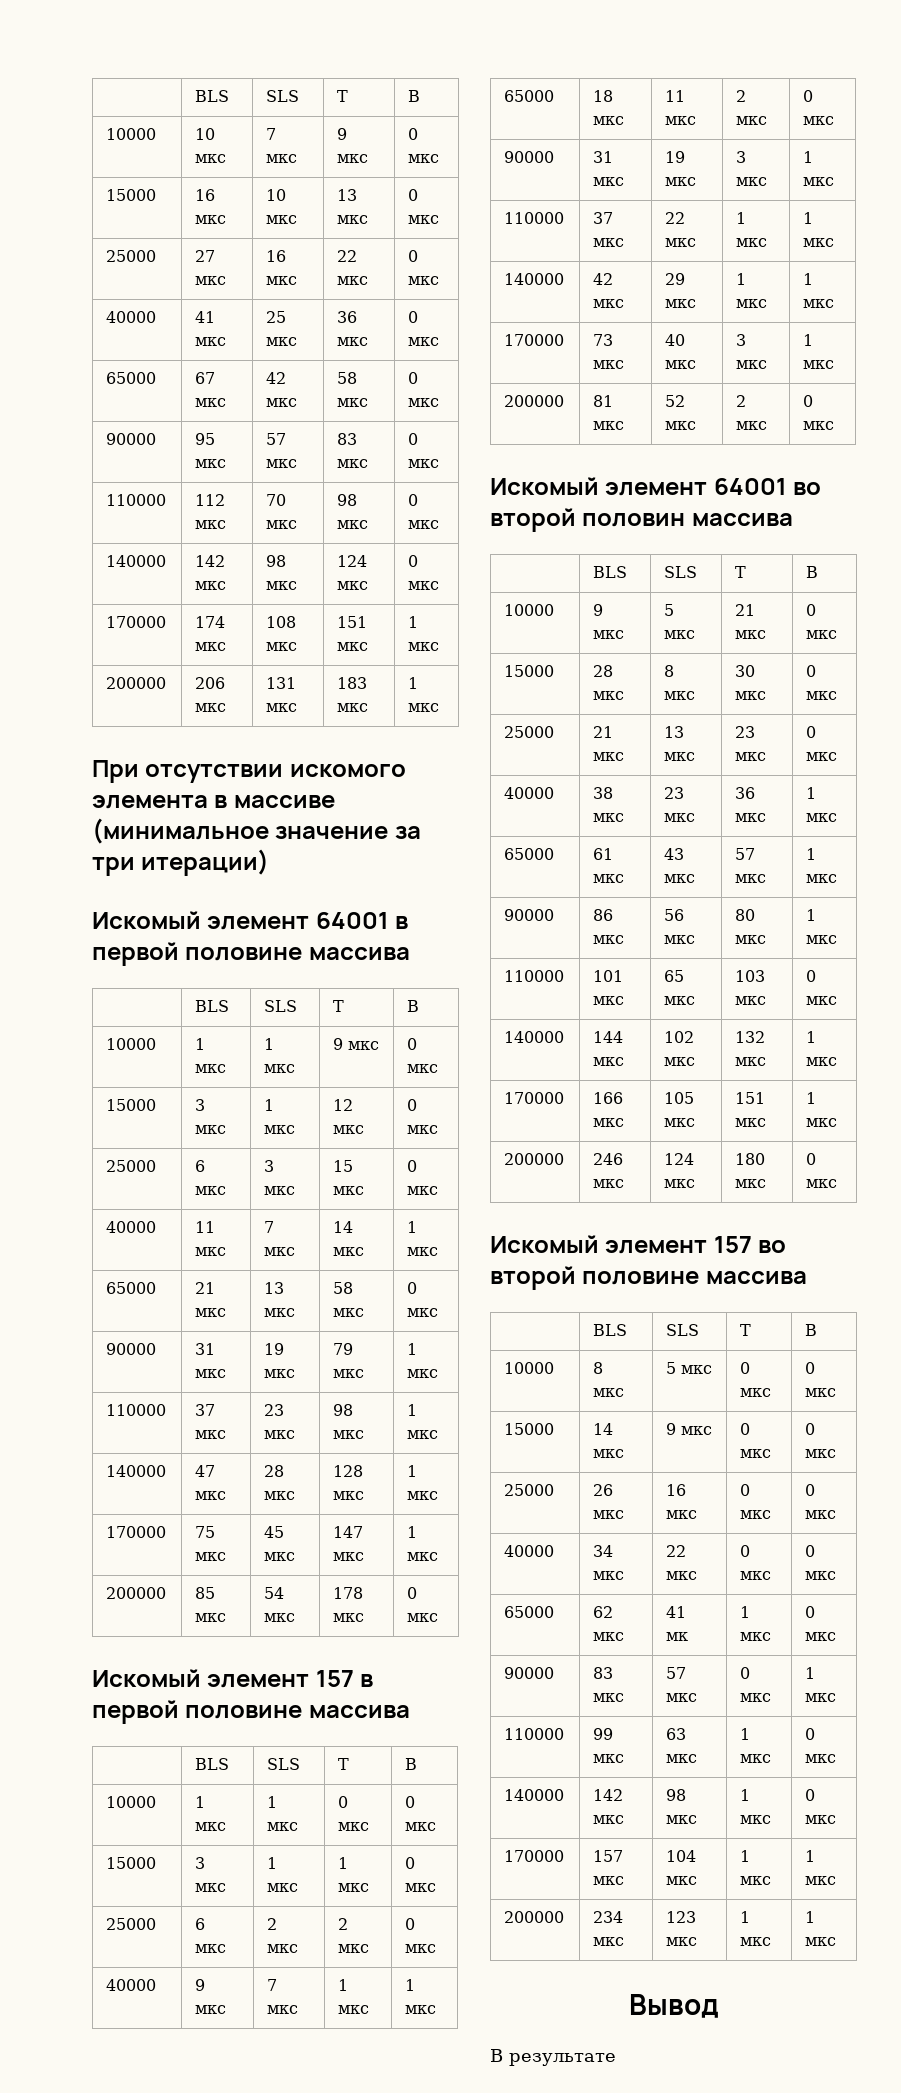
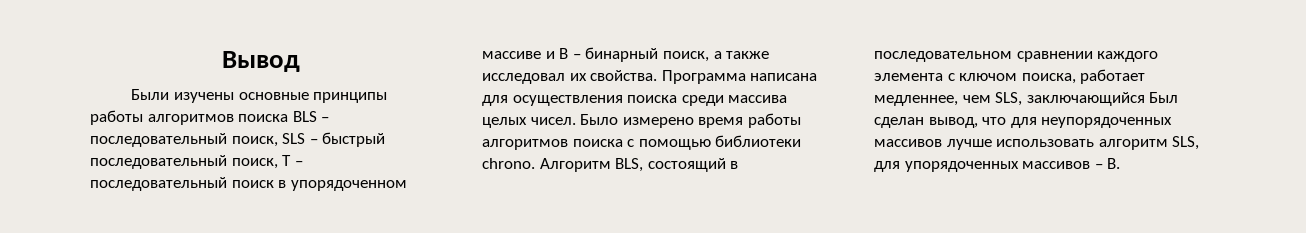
[195,90,230,102] [266,90,300,102] [337,90,349,102] [408,90,421,102] [106,128,157,140] [195,128,216,140] [195,154,227,163] [266,128,277,140] [266,154,298,163] [337,128,348,140] [337,154,369,163] [408,128,419,140] [408,154,440,163] [106,189,157,201] [195,189,216,201] [195,215,227,224] [266,189,287,201] [266,215,298,224] [337,189,358,201] [337,215,369,224] [408,189,419,201] [408,215,440,224] [106,250,157,262] [195,250,216,262] [195,276,227,285] [266,250,287,262] [266,276,298,285] [337,250,358,262] [337,276,369,285] [408,250,419,262] [408,276,440,285] [106,311,157,323] [195,311,216,323] [195,337,227,346] [266,311,287,323] [266,337,298,346] [337,311,358,323] [337,337,369,346] [408,311,419,323] [408,337,440,346] [106,372,157,384] [195,372,216,384] [195,398,227,407] [266,372,287,384] [266,398,298,407] [337,372,358,384] [337,398,369,407] [408,372,419,384] [408,398,440,407] [106,433,157,445] [195,433,216,445] [195,459,227,468] [266,433,287,445] [266,459,298,468] [337,433,358,445] [337,459,369,468] [408,433,419,445] [408,459,440,468] [106,494,167,506] [195,494,226,506] [195,520,227,529] [266,494,287,506] [266,520,298,529] [337,494,358,506] [337,520,369,529] [408,494,419,506] [408,520,440,529] [106,555,167,567] [195,555,226,567] [195,581,227,590] [266,555,287,567] [266,581,298,590] [337,555,368,567] [337,581,369,590] [408,555,419,567] [408,581,440,590] [106,616,167,628] [195,616,226,628] [195,642,227,651] [266,616,297,628] [266,642,298,651] [337,616,368,628] [337,642,369,651] [408,616,419,628] [408,642,440,651] [106,677,167,689] [195,677,226,689] [195,703,227,712] [266,677,297,689] [266,703,298,712] [337,677,368,689] [337,703,369,712] [408,677,419,689] [408,703,440,712] [92,760,406,783] [92,795,335,809] [92,818,421,844] [92,849,270,876] [92,911,409,930] [92,942,410,966] [195,1000,230,1012] [264,1000,298,1012] [333,1000,345,1012] [407,1000,420,1012] [106,1038,157,1050] [195,1038,206,1050] [195,1064,227,1073] [264,1038,275,1050] [264,1064,296,1073] [333,1038,380,1050] [407,1038,418,1050] [407,1064,439,1073] [106,1099,157,1111] [195,1099,206,1111] [195,1125,227,1134] [264,1099,275,1111] [264,1125,296,1134] [333,1099,354,1111] [333,1125,365,1134] [407,1099,418,1111] [407,1125,439,1134] [106,1160,157,1172] [195,1160,206,1172] [195,1186,227,1195] [264,1160,275,1172] [264,1186,296,1195] [333,1160,354,1172] [333,1186,365,1195] [407,1160,418,1172] [407,1186,439,1195] [106,1221,157,1233] [195,1221,216,1233] [195,1247,227,1256] [264,1221,275,1233] [264,1247,296,1256] [333,1221,354,1233] [333,1247,365,1256] [407,1221,418,1233] [407,1247,439,1256] [106,1282,157,1294] [195,1282,216,1294] [195,1308,227,1317] [264,1282,285,1294] [264,1308,296,1317] [333,1282,354,1294] [333,1308,365,1317] [407,1282,418,1294] [407,1308,439,1317] [106,1343,157,1355] [195,1343,216,1355] [195,1369,227,1378] [264,1343,285,1355] [264,1369,296,1378] [333,1343,354,1355] [333,1369,365,1378] [407,1343,418,1355] [407,1369,439,1378] [106,1404,167,1416] [195,1404,216,1416] [195,1430,227,1439] [264,1404,285,1416] [264,1430,296,1439] [333,1404,354,1416] [333,1430,365,1439] [407,1404,418,1416] [407,1430,439,1439] [106,1465,167,1477] [195,1465,216,1477] [195,1491,227,1500] [264,1465,285,1477] [264,1491,296,1500] [333,1465,364,1477] [333,1491,365,1500] [407,1465,418,1477] [407,1491,439,1500] [106,1526,167,1538] [195,1526,216,1538] [195,1552,227,1561] [264,1526,285,1538] [264,1552,296,1561] [333,1526,364,1538] [333,1552,365,1561] [407,1526,418,1538] [407,1552,439,1561] [106,1587,167,1599] [195,1587,216,1599] [195,1613,227,1622] [264,1587,285,1599] [264,1613,296,1622] [333,1587,364,1599] [333,1613,365,1622] [407,1587,418,1599] [407,1613,439,1622] [92,1669,374,1688] [92,1700,410,1724] [195,1758,230,1770] [267,1758,301,1770] [338,1758,350,1770] [405,1758,418,1770] [106,1796,157,1808] [195,1796,206,1808] [195,1822,227,1831] [267,1796,278,1808] [267,1822,299,1831] [338,1796,349,1808] [338,1822,370,1831] [405,1796,416,1808] [405,1822,437,1831] [106,1857,157,1869] [195,1857,206,1869] [195,1883,227,1892] [267,1857,278,1869] [267,1883,299,1892] [338,1857,349,1869] [338,1883,370,1892] [405,1857,416,1869] [405,1883,437,1892] [106,1918,157,1930] [195,1918,206,1930] [195,1944,227,1953] [267,1918,278,1930] [267,1944,299,1953] [338,1918,349,1930] [338,1944,370,1953] [405,1918,416,1930] [405,1944,437,1953] [106,1979,157,1991] [195,1979,206,1991] [195,2005,227,2014] [267,1979,278,1991] [267,2005,299,2014] [338,1979,349,1991] [338,2005,370,2014] [405,1979,416,1991] [405,2005,437,2014] [504,90,555,102] [593,90,614,102] [593,116,625,125] [665,90,686,102] [665,116,697,125] [736,90,747,102] [736,116,768,125] [803,90,814,102] [803,116,835,125] [504,151,555,163] [593,151,614,163] [593,177,625,186] [665,151,686,163] [665,177,697,186] [736,151,747,163] [736,177,768,186] [803,151,814,163] [803,177,835,186] [504,212,565,224] [593,212,614,224] [593,238,625,247] [665,212,686,224] [665,238,697,247] [736,212,747,224] [736,238,768,247] [803,212,814,224] [803,238,835,247] [504,273,565,285] [593,273,614,285] [593,299,625,308] [665,273,686,285] [665,299,697,308] [736,273,747,285] [736,299,768,308] [803,273,814,285] [803,299,835,308] [504,334,565,346] [593,334,614,346] [593,360,625,369] [665,334,686,346] [665,360,697,369] [736,334,747,346] [736,360,768,369] [803,334,814,346] [803,360,835,369] [504,395,565,407] [593,395,614,407] [593,421,625,430] [665,395,686,407] [665,421,697,430] [736,395,747,407] [736,421,768,430] [803,395,814,407] [803,421,835,430] [490,477,822,496] [490,508,793,532] [593,566,628,578] [664,566,698,578] [735,566,747,578] [806,566,819,578] [504,604,555,616] [593,604,604,616] [593,630,625,639] [664,604,675,616] [664,630,696,639] [735,604,756,616] [735,630,767,639] [806,604,817,616] [806,630,838,639] [504,665,555,677] [593,665,614,677] [593,691,625,700] [664,665,675,677] [664,691,696,700] [735,665,756,677] [735,691,767,700] [806,665,817,677] [806,691,838,700] [504,726,555,738] [593,726,614,738] [593,752,625,761] [664,726,685,738] [664,752,696,761] [735,726,756,738] [735,752,767,761] [806,726,817,738] [806,752,838,761] [504,787,555,799] [593,787,614,799] [593,813,625,822] [664,787,685,799] [664,813,696,822] [735,787,756,799] [735,813,767,822] [806,787,817,799] [806,813,838,822] [504,848,555,860] [593,848,614,860] [593,874,625,883] [664,848,685,860] [664,874,696,883] [735,848,756,860] [735,874,767,883] [806,848,817,860] [806,874,838,883] [504,909,555,921] [593,909,614,921] [593,935,625,944] [664,909,685,921] [664,935,696,944] [735,909,756,921] [735,935,767,944] [806,909,817,921] [806,935,838,944] [504,970,565,982] [593,970,624,982] [593,996,625,1005] [664,970,685,982] [664,996,696,1005] [735,970,766,982] [735,996,767,1005] [806,970,817,982] [806,996,838,1005] [504,1031,565,1043] [593,1031,624,1043] [593,1057,625,1066] [664,1031,695,1043] [664,1057,696,1066] [735,1031,766,1043] [735,1057,767,1066] [806,1031,817,1043] [806,1057,838,1066] [504,1092,565,1104] [593,1092,624,1104] [593,1118,625,1127] [664,1092,695,1104] [664,1118,696,1127] [735,1092,766,1104] [735,1118,767,1127] [806,1092,817,1104] [806,1118,838,1127] [504,1153,565,1165] [593,1153,624,1165] [593,1179,625,1188] [664,1153,695,1165] [664,1179,696,1188] [735,1153,766,1165] [735,1179,767,1188] [806,1153,817,1165] [806,1179,838,1188] [490,1235,787,1254] [490,1266,807,1290] [593,1324,628,1336] [666,1324,700,1336] [740,1324,752,1336] [805,1324,818,1336] [504,1362,555,1374] [593,1362,604,1374] [593,1388,625,1397] [666,1362,713,1374] [740,1362,751,1374] [740,1388,772,1397] [805,1362,816,1374] [805,1388,837,1397] [504,1423,555,1435] [593,1423,614,1435] [593,1449,625,1458] [666,1423,713,1435] [740,1423,751,1435] [740,1449,772,1458] [805,1423,816,1435] [805,1449,837,1458] [504,1484,555,1496] [593,1484,614,1496] [593,1510,625,1519] [666,1484,687,1496] [666,1510,698,1519] [740,1484,751,1496] [740,1510,772,1519] [805,1484,816,1496] [805,1510,837,1519] [504,1545,555,1557] [593,1545,614,1557] [593,1571,625,1580] [666,1545,687,1557] [666,1571,698,1580] [740,1545,751,1557] [740,1571,772,1580] [805,1545,816,1557] [805,1571,837,1580] [504,1606,555,1618] [593,1606,614,1618] [593,1632,625,1641] [666,1606,687,1618] [666,1632,689,1641] [740,1606,751,1618] [740,1632,772,1641] [805,1606,816,1618] [805,1632,837,1641] [504,1667,555,1679] [593,1667,614,1679] [593,1693,625,1702] [666,1667,687,1679] [666,1693,698,1702] [740,1667,751,1679] [740,1693,772,1702] [805,1667,816,1679] [805,1693,837,1702] [504,1728,565,1740] [593,1728,614,1740] [593,1754,625,1763] [666,1728,687,1740] [666,1754,698,1763] [740,1728,751,1740] [740,1754,772,1763] [805,1728,816,1740] [805,1754,837,1763] [504,1789,565,1801] [593,1789,624,1801] [593,1815,625,1824] [666,1789,687,1801] [666,1815,698,1824] [740,1789,751,1801] [740,1815,772,1824] [805,1789,816,1801] [805,1815,837,1824] [504,1850,565,1862] [593,1850,624,1862] [593,1876,625,1885] [666,1850,697,1862] [666,1876,698,1885] [740,1850,751,1862] [740,1876,772,1885] [805,1850,816,1862] [805,1876,837,1885] [504,1911,565,1923] [593,1911,624,1923] [593,1937,625,1946] [666,1911,697,1923] [666,1937,698,1946] [740,1911,751,1923] [740,1937,772,1946] [805,1911,816,1923] [805,1937,837,1946] [628,1994,719,2018] [490,2049,616,2066] | BLS | SLS | T | B // 10000 | 10 мкс | 7 мкс | 9 мкс | 0 мкс // 15000 | 16 мкс | 10 мкс | 13 мкс | 0 мкс // 25000 | 27 мкс | 16 мкс | 22 мкс | 0 мкс // 40000 | 41 мкс | 25 мкс | 36 мкс | 0 мкс // 65000 | 67 мкс | 42 мкс | 58 мкс | 0 мкс // 90000 | 95 мкс | 57 мкс | 83 мкс | 0 мкс // 110000 | 112 мкс | 70 мкс | 98 мкс | 0 мкс // 140000 | 142 мкс | 98 мкс | 124 мкс | 0 мкс // 170000 | 174 мкс | 108 мкс | 151 мкс | 1 мкс // 200000 | 206 мкс | 131 мкс | 183 мкс | 1 мкс // При отсутствии искомого элемента в массиве (минимальное значение за три итерации) // Искомый элемент 64001 в первой половине массива // | BLS | SLS | T | B // 10000 | 1 мкс | 1 мкс | 9 мкс | 0 мкс // 15000 | 3 мкс | 1 мкс | 12 мкс | 0 мкс // 25000 | 6 мкс | 3 мкс | 15 мкс | 0 мкс // 40000 | 11 мкс | 7 мкс | 14 мкс | 1 мкс // 65000 | 21 мкс | 13 мкс | 58 мкс | 0 мкс // 90000 | 31 мкс | 19 мкс | 79 мкс | 1 мкс // 110000 | 37 мкс | 23 мкс | 98 мкс | 1 мкс // 140000 | 47 мкс | 28 мкс | 128 мкс | 1 мкс // 170000 | 75 мкс | 45 мкс | 147 мкс | 1 мкс // 200000 | 85 мкс | 54 мкс | 178 мкс | 0 мкс // Искомый элемент 157 в первой половине массива // | BLS | SLS | T | B // 10000 | 1 мкс | 1 мкс | 0 мкс | 0 мкс // 15000 | 3 мкс | 1 мкс | 1 мкс | 0 мкс // 25000 | 6 мкс | 2 мкс | 2 мкс | 0 мкс // 40000 | 9 мкс | 7 мкс | 1 мкс | 1 мкс // 65000 | 18 мкс | 11 мкс | 2 мкс | 0 мкс // 90000 | 31 мкс | 19 мкс | 3 мкс | 1 мкс // 110000 | 37 мкс | 22 мкс | 1 мкс | 1 мкс // 140000 | 42 мкс | 29 мкс | 1 мкс | 1 мкс // 170000 | 73 мкс | 40 мкс | 3 мкс | 1 мкс // 200000 | 81 мкс | 52 мкс | 2 мкс | 0 мкс // Искомый элемент 64001 во второй половин массива // | BLS | SLS | T | B // 10000 | 9 мкс | 5 мкс | 21 мкс | 0 мкс // 15000 | 28 мкс | 8 мкс | 30 мкс | 0 мкс // 25000 | 21 мкс | 13 мкс | 23 мкс | 0 мкс // 40000 | 38 мкс | 23 мкс | 36 мкс | 1 мкс // 65000 | 61 мкс | 43 мкс | 57 мкс | 1 мкс // 90000 | 86 мкс | 56 мкс | 80 мкс | 1 мкс // 110000 | 101 мкс | 65 мкс | 103 мкс | 0 мкс // 140000 | 144 мкс | 102 мкс | 132 мкс | 1 мкс // 170000 | 166 мкс | 105 мкс | 151 мкс | 1 мкс // 200000 | 246 мкс | 124 мкс | 180 мкс | 0 мкс // Искомый элемент 157 во второй половине массива // | BLS | SLS | T | B // 10000 | 8 мкс | 5 мкс | 0 мкс | 0 мкс // 15000 | 14 мкс | 9 мкс | 0 мкс | 0 мкс // 25000 | 26 мкс | 16 мкс | 0 мкс | 0 мкс // 40000 | 34 мкс | 22 мкс | 0 мкс | 0 мкс // 65000 | 62 мкс | 41 мк | 1 мкс | 0 мкс // 90000 | 83 мкс | 57 мкс | 0 мкс | 1 мкс // 110000 | 99 мкс | 63 мкс | 1 мкс | 0 мкс // 140000 | 142 мкс | 98 мкс | 1 мкс | 0 мкс // 170000 | 157 мкс | 104 мкс | 1 мкс | 1 мкс // 200000 | 234 мкс | 123 мкс | 1 мкс | 1 мкс // Вывод // В результате -> [222,51,300,72] [131,89,388,103] [90,110,330,125] [90,132,386,147] [90,155,303,169] [90,177,407,191] [482,47,770,62] [482,70,818,84] [482,95,788,106] [482,113,801,128] [482,135,802,150] [482,158,739,172] [874,51,1159,62] [874,69,1146,84] [874,92,1179,106] [874,117,1173,128] [874,136,1200,150] [874,158,1121,172] Вывод // Были изучены основные принципы работы алгоритмов поиска BLS – последовательный поиск, SLS – быстрый последовательный поиск, T – последовательный поиск в упорядоченном массиве и B – бинарный поиск, а также исследовал их свойства. Программа написана для осуществления поиска среди массива целых чисел. Было измерено время работы алгоритмов поиска с помощью библиотеки chrono. Алгоритм BLS, состоящий в последовательном сравнении каждого элемента с ключом поиска, работает медленнее, чем SLS, заключающийся Был сделан вывод, что для неупорядоченных массивов лучше использовать алгоритм SLS, для упорядоченных массивов – B.

